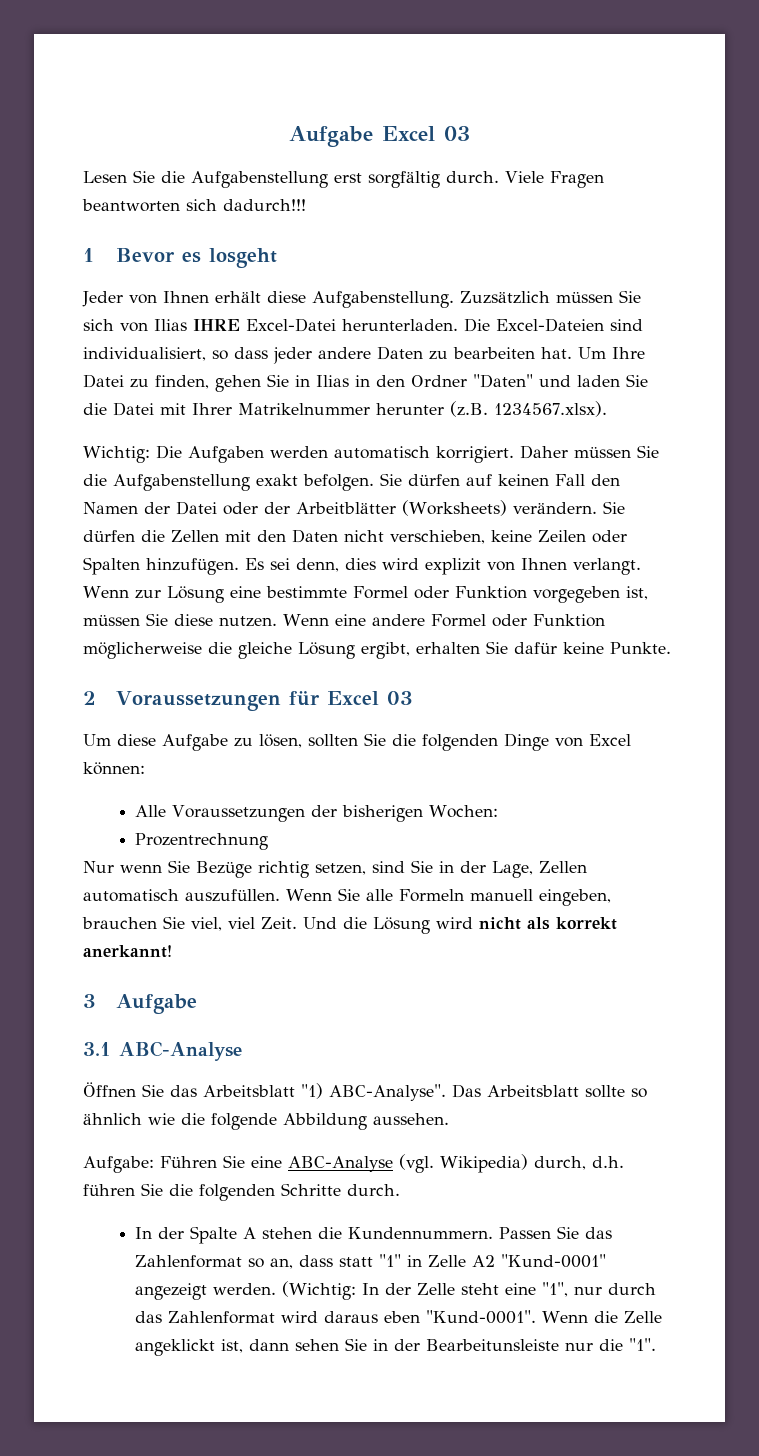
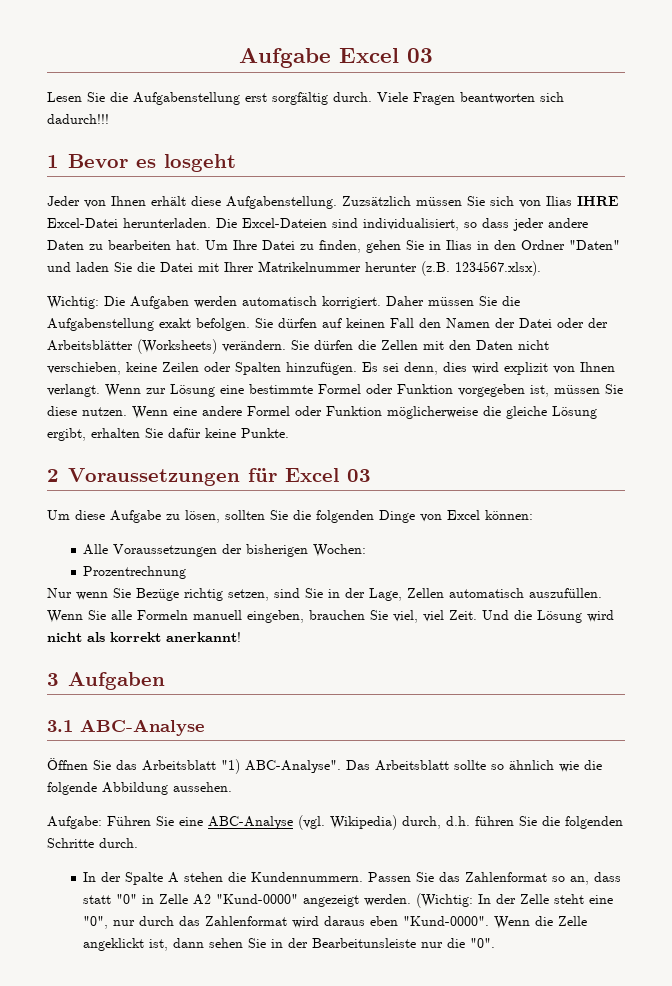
[296,502,396,514] Arbeitblätter -> [47,340,133,351] Arbeitsblätter
[116,994,198,1014] Aufgabe -> [68,672,166,690] Aufgaben
[379,1254,402,1267] "1" -> [116,894,138,904] "0"
[501,1254,607,1268] "Kund-0001" -> [216,894,299,904] "Kund-0000"
[542,1282,569,1297] "1", -> [83,916,109,929] "0",
[426,1310,537,1324] "Kund-0001". -> [403,916,490,926] "Kund-0000".
[629,1338,657,1351] "1". -> [470,938,496,948] "0".

